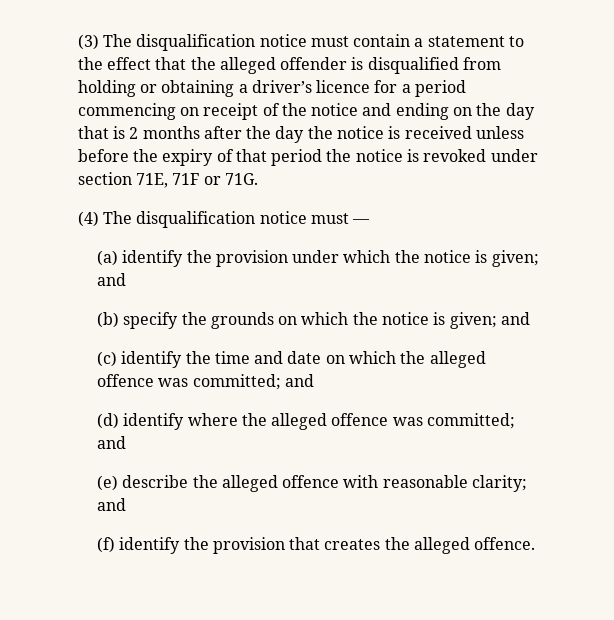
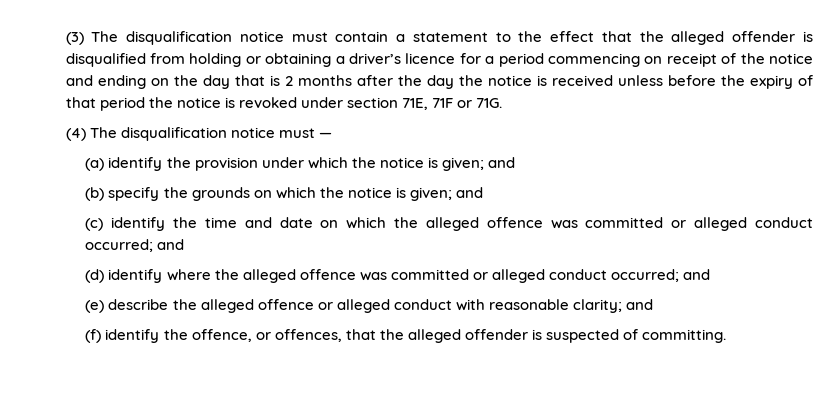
[192,374,281,390] committed; -> [585,217,813,231] [85,239,154,252] committed or alleged conduct occurred;
[427,413,516,429] committed; -> [390,269,679,283] committed or alleged conduct occurred;
(340, 481) none -> [317,299,452,313] or alleged conduct
[212,537,536,554] provision that creates the alleged offence. -> [191,329,727,343] offence, or offences, that the alleged offender is suspected of committing.

